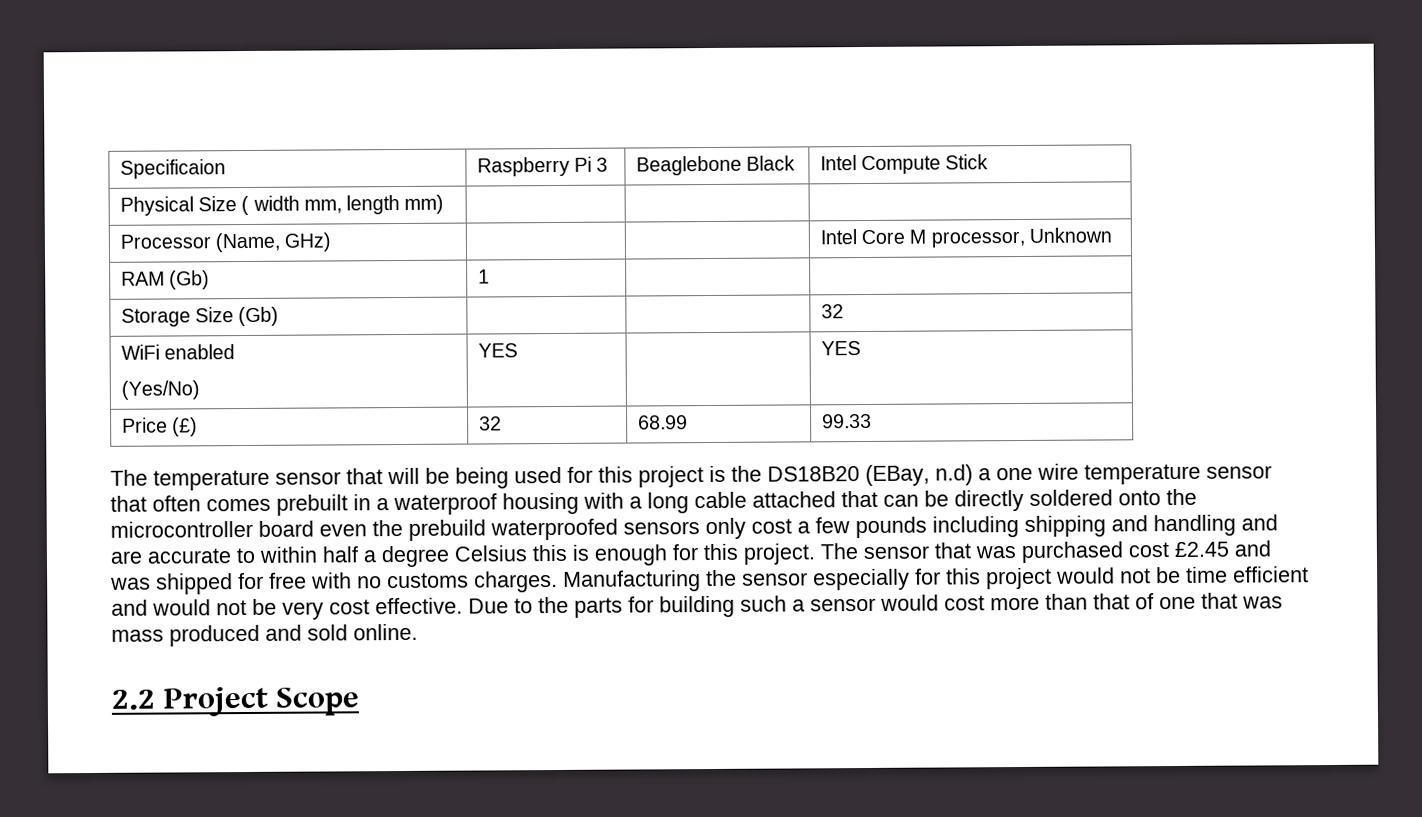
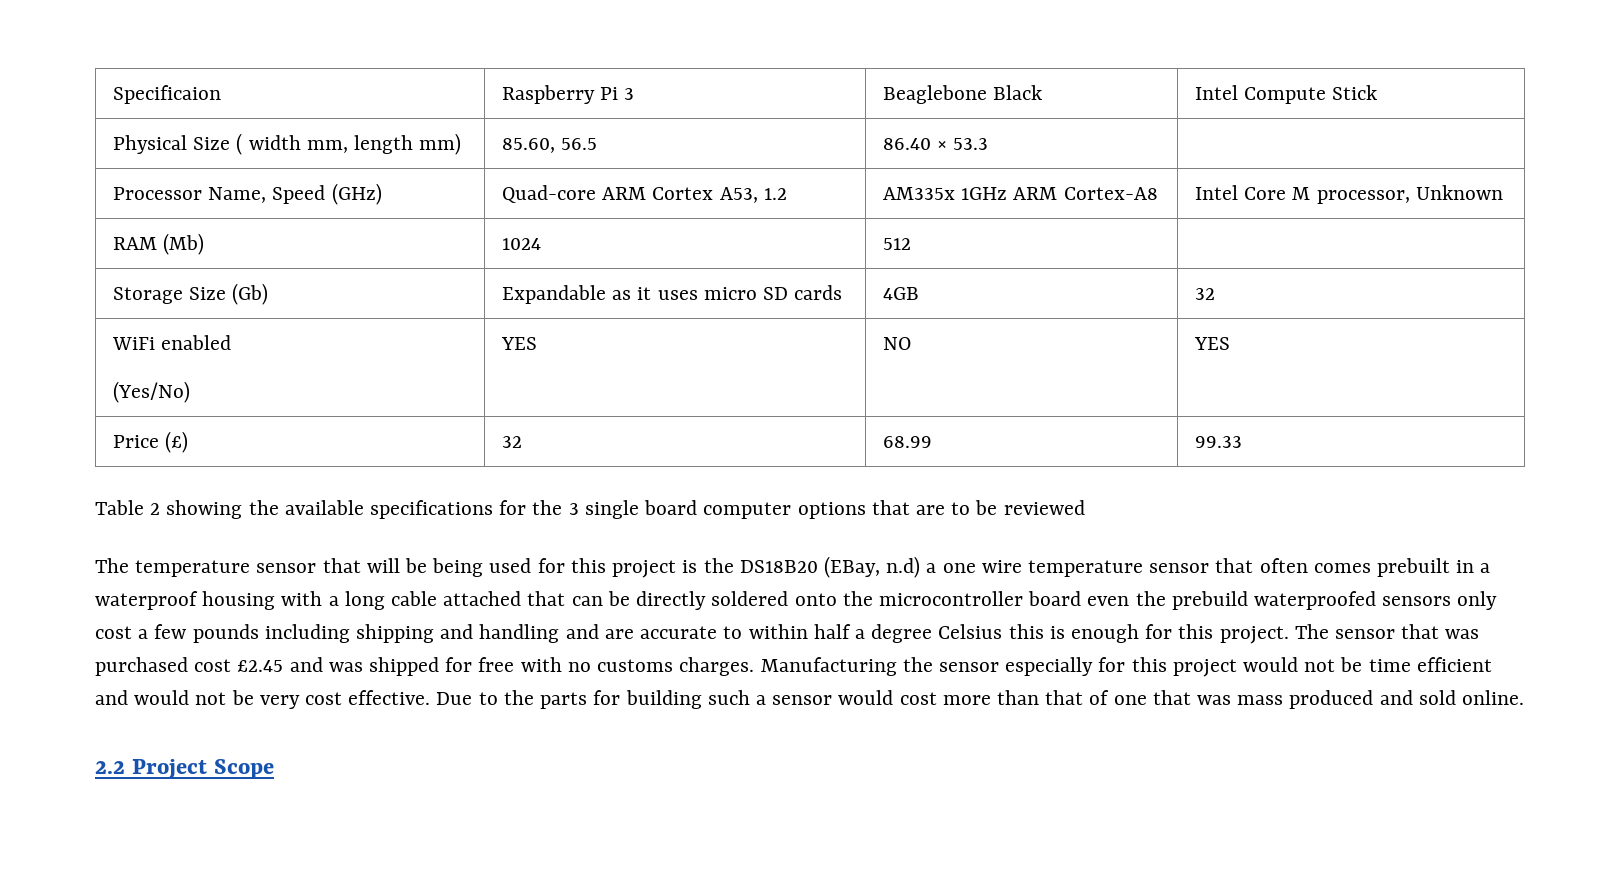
[119,232,332,253] | | // Processor (Name, GHz) | | -> [501,138,598,153] [882,138,989,150] [112,183,382,205] [501,185,787,203] [882,187,1158,200] 85.60, 56.5 | 86.40 × 53.3 | // Processor Name, Speed (GHz) | Quad-core ARM Cortex A53, 1.2 | AM335x 1GHz ARM Cortex-A8
[169,270,211,290] [477,269,490,284] (Gb) | 1 | -> [163,233,205,255] [501,238,541,250] [882,238,911,250] (Mb) | 1024 | 512
(280, 316) | -> [501,285,843,304] [882,287,919,300] Expandable as it uses micro SD cards | 4GB
(518, 350) none -> [882,337,911,350] NO
(872, 421) none -> [95,500,1085,519] // Table 2 showing the available specifications for the 3 single board computer options that are to be reviewed

